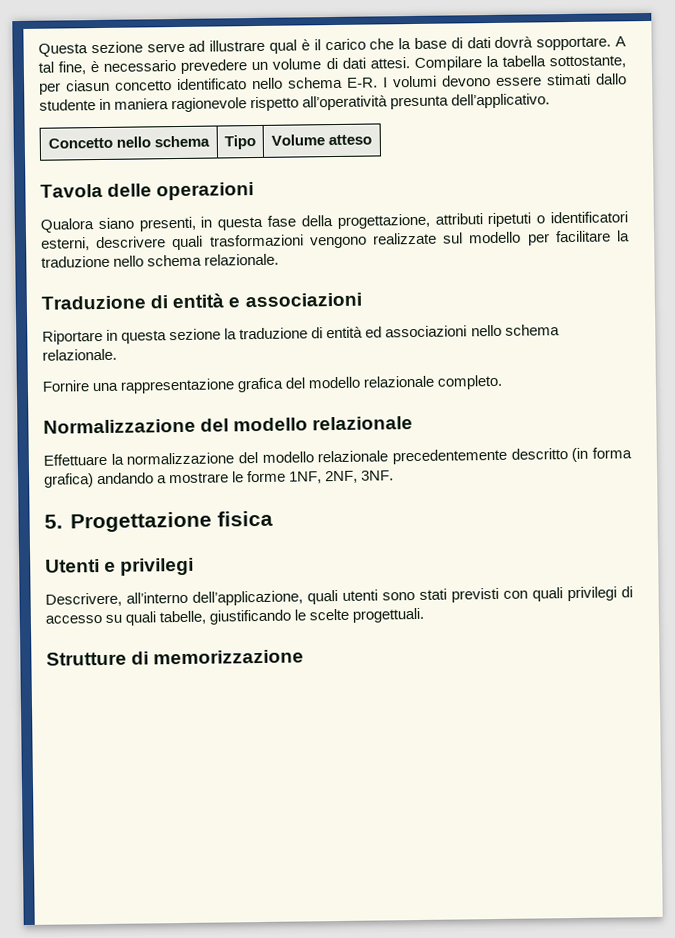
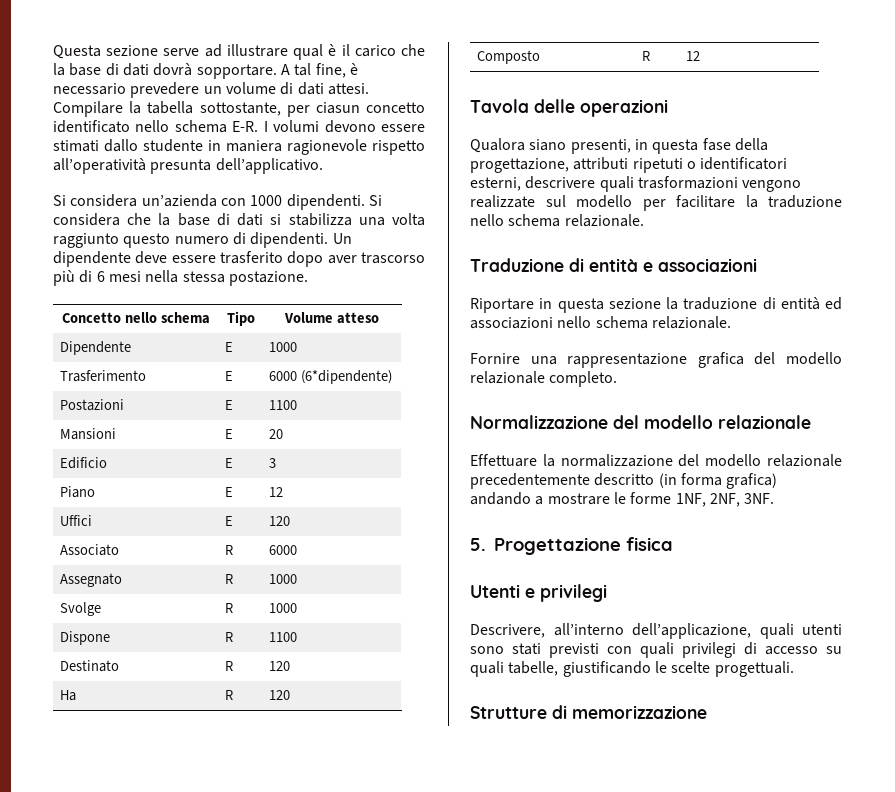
(551, 101) none -> [53,194,382,210] [53,213,426,226] [53,232,352,248] [53,251,425,267] [53,270,308,286] // Si considera un’azienda con 1000 dipendenti. Si considera che la base di dati si stabilizza una volta raggiunto questo numero di dipendenti. Un dipendente deve essere trasferito dopo aver trascorso più di 6 mesi nella stessa postazione.
(373, 140) none -> [60,341,132,355] [225,342,234,352] [269,342,298,352] [60,370,147,382] [225,371,234,381] [269,370,393,384] [60,399,125,411] [225,400,234,410] [269,400,298,410] [60,428,117,440] [225,429,234,439] [269,429,284,439] [60,457,108,469] [225,458,234,468] [269,458,277,468] [60,486,96,498] [225,487,234,497] [269,487,284,497] [60,515,93,526] [225,516,234,526] [269,516,291,526] [60,544,120,556] [225,545,234,555] [269,545,298,555] [60,573,123,587] [225,574,234,584] [269,574,298,584] [60,602,102,616] [225,603,234,613] [269,603,298,613] [60,631,111,645] [225,632,234,642] [269,632,298,642] [60,660,120,672] [225,661,234,671] [269,661,291,671] [60,690,77,701] [225,690,234,700] [269,690,291,700] [477,50,541,64] [642,51,651,61] [686,51,701,61] // Dipendente | E | 1000 // Trasferimento | E | 6000 (6*dipendente) // Postazioni | E | 1100 // Mansioni | E | 20 // Edificio | E | 3 // Piano | E | 12 // Uffici | E | 120 // Associato | R | 6000 // Assegnato | R | 1000 // Svolge | R | 1000 // Dispone | R | 1100 // Destinato | R | 120 // Ha | R | 120 // Composto | R | 12

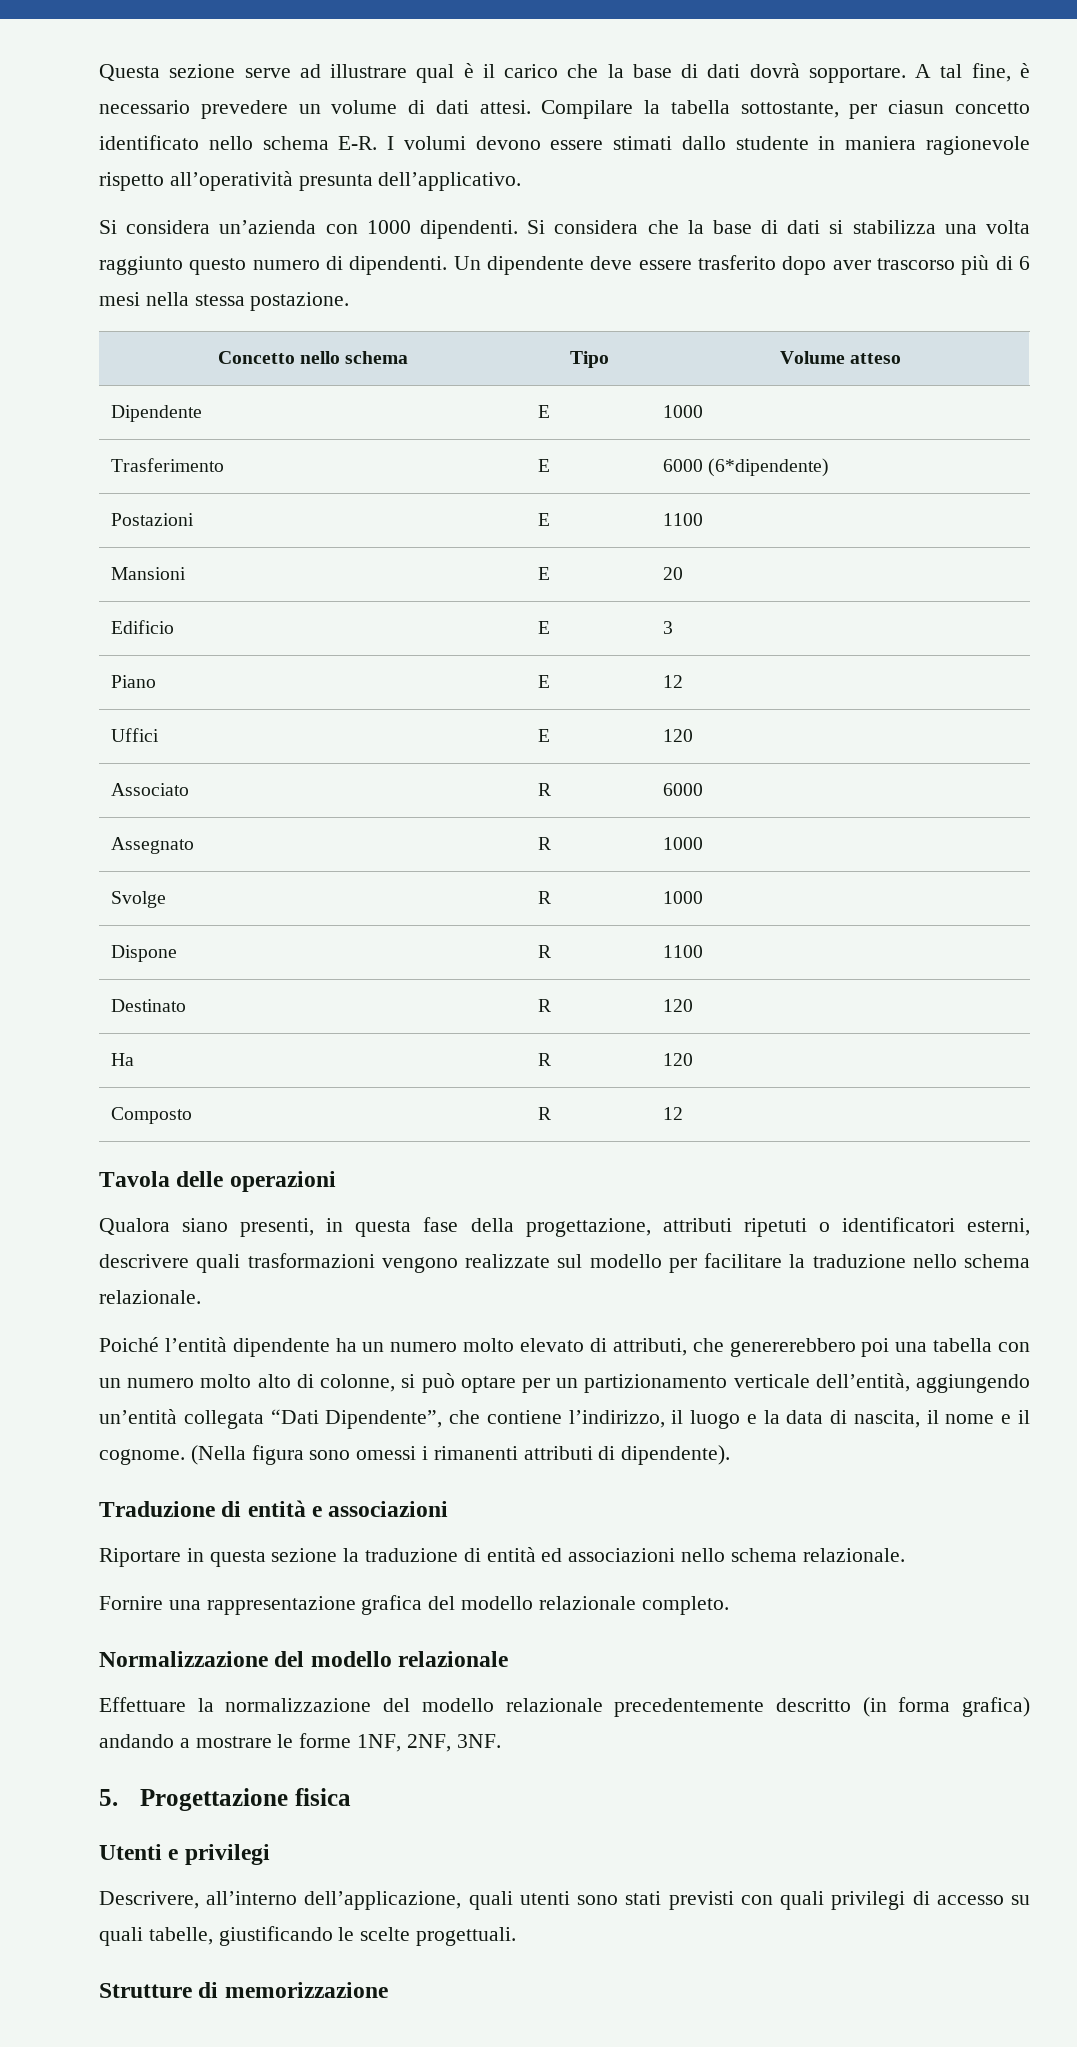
(644, 220) none -> [99,1337,1030,1357] [99,1373,1030,1393] [99,1409,1030,1429] [99,1445,731,1465] // Poiché l’entità dipendente ha un numero molto elevato di attributi, che genererebbero poi una tabella con un numero molto alto di colonne, si può optare per un partizionamento verticale dell’entità, aggiungendo un’entità collegata “Dati Dipendente”, che contiene l’indirizzo, il luogo e la data di nascita, il nome e il cognome. (Nella figura sono omessi i rimanenti attributi di dipendente).

